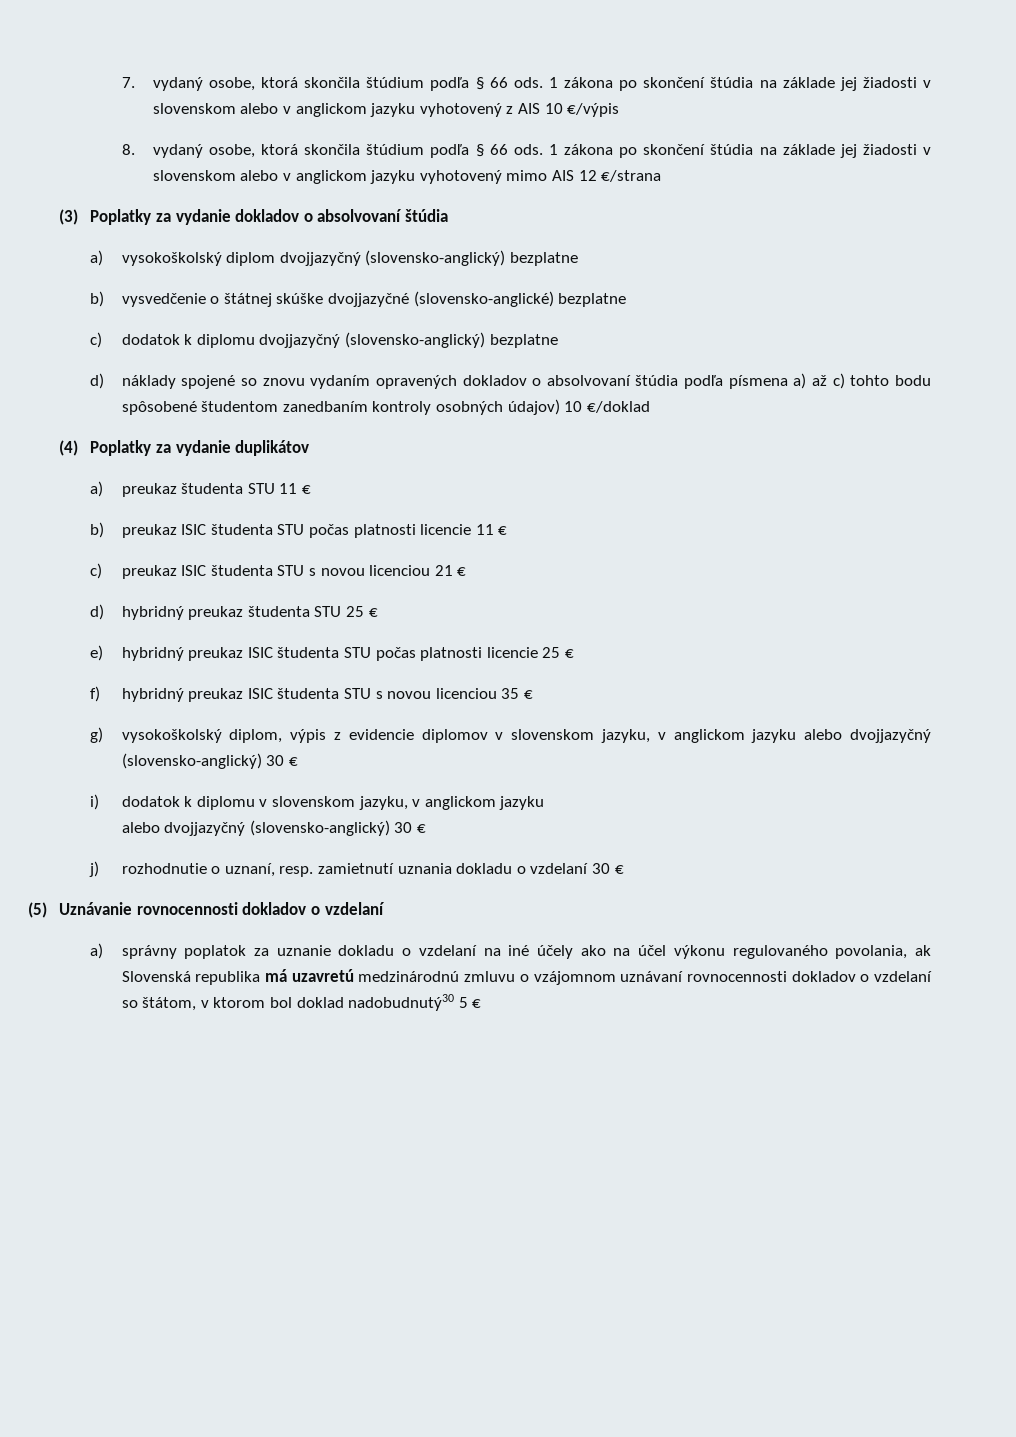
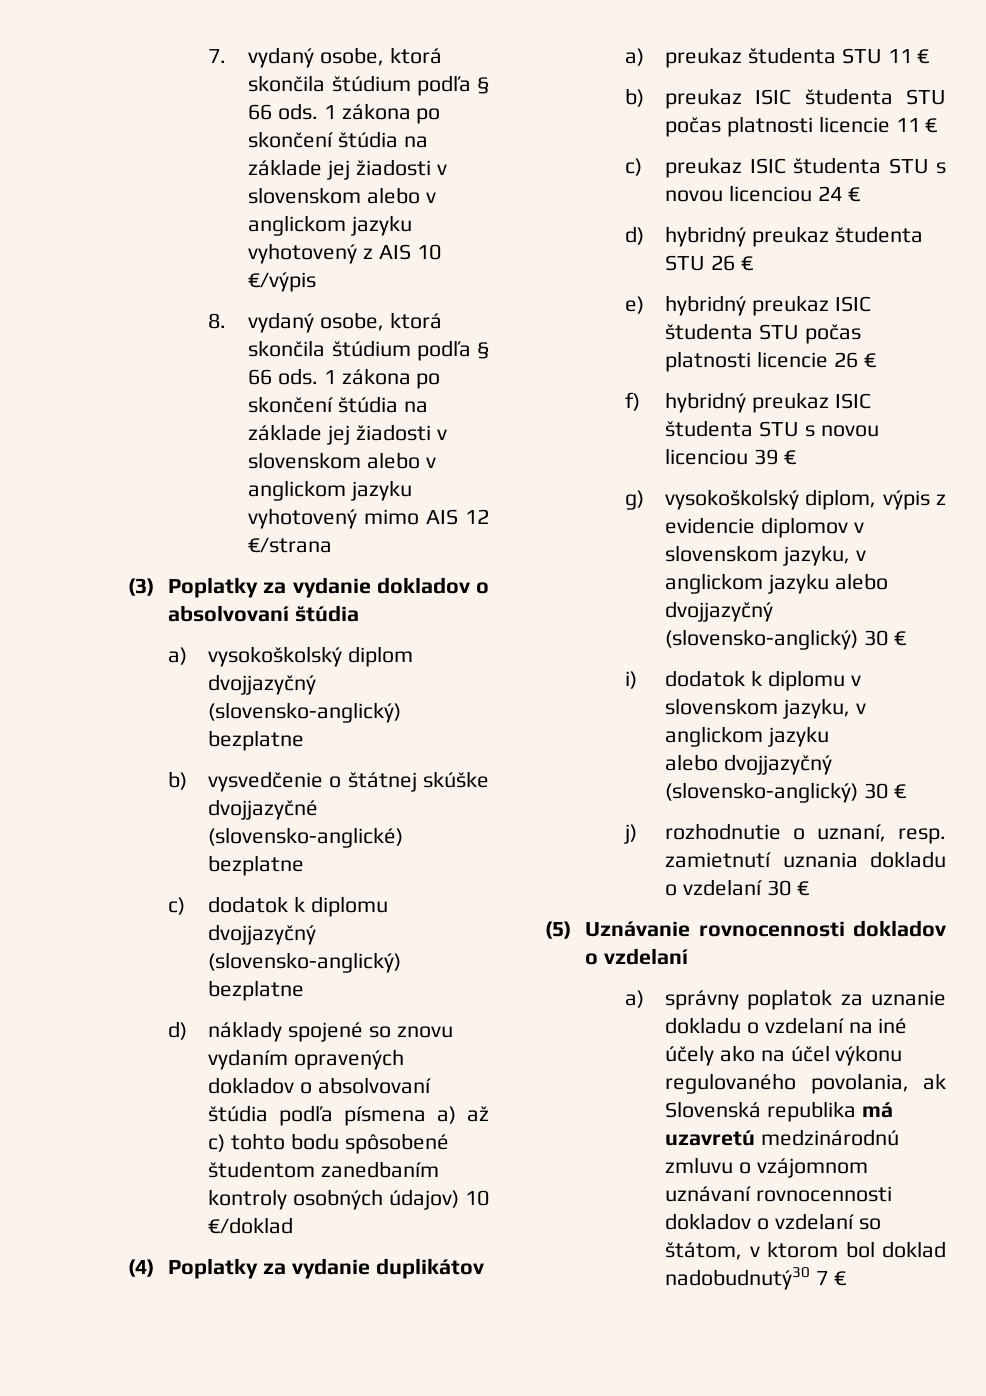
[434,565,453,576] 21 -> [817,186,842,201] 24
[345,606,364,617] 25 -> [710,255,735,271] 26
[542,647,561,658] 25 -> [833,352,858,368] 26
[501,688,520,699] 35 -> [753,449,778,465] 39
[458,997,468,1008] 5 -> [815,1271,828,1285] 7

